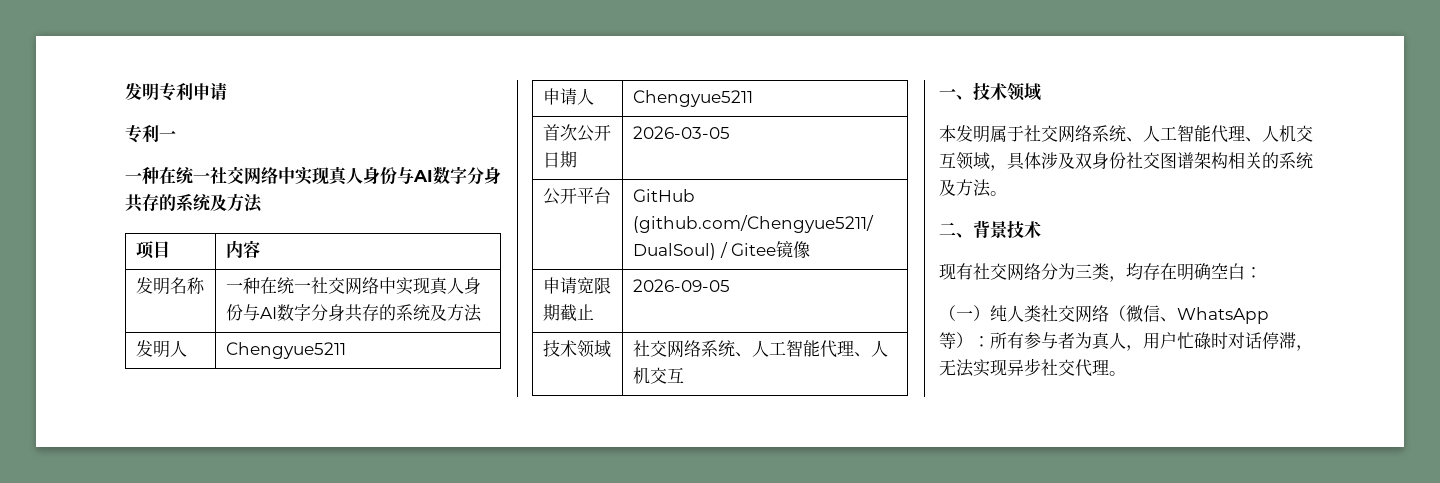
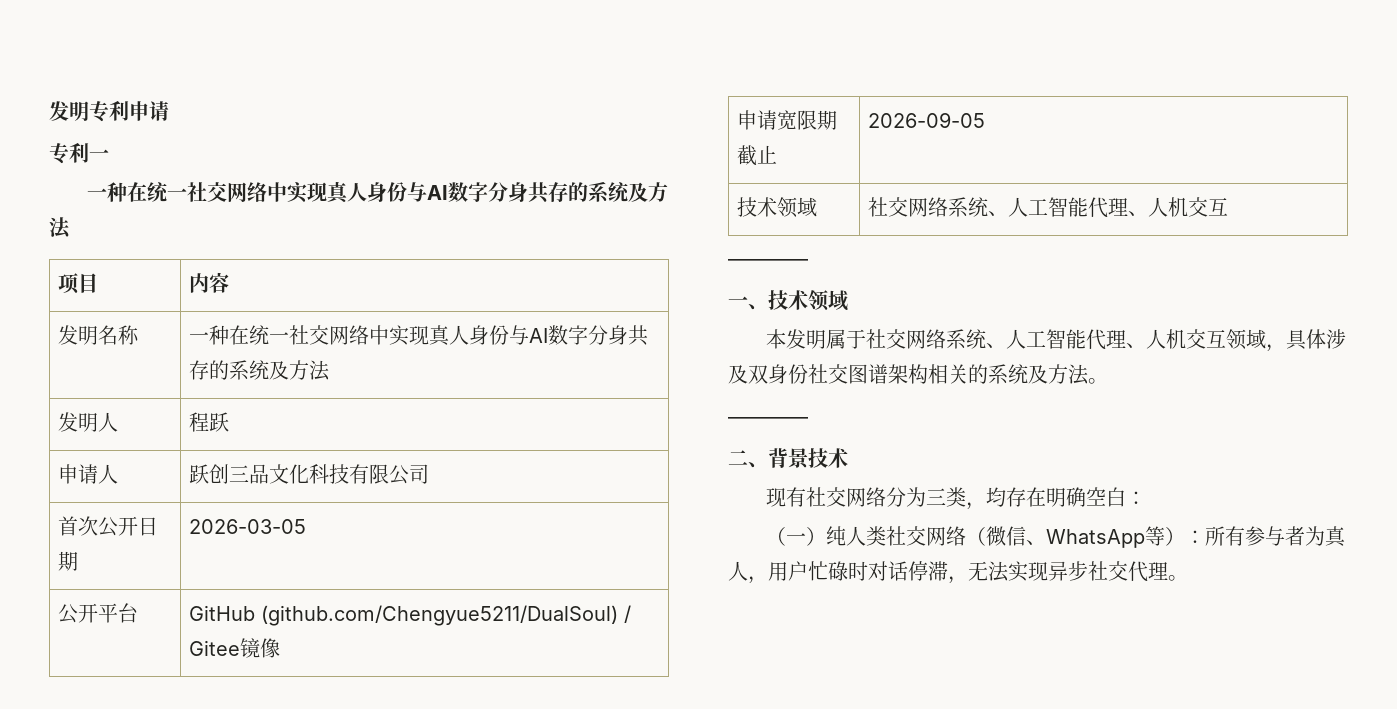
[226,342,347,359] Chengyue5211 -> [189,412,230,432] 程跃
[633,90,754,107] Chengyue5211 -> [189,464,430,485] 跃创三品文化科技有限公司
(685, 375) none -> [728,259,808,266] // ――――
(1007, 193) none -> [728,417,808,424] // ――――

